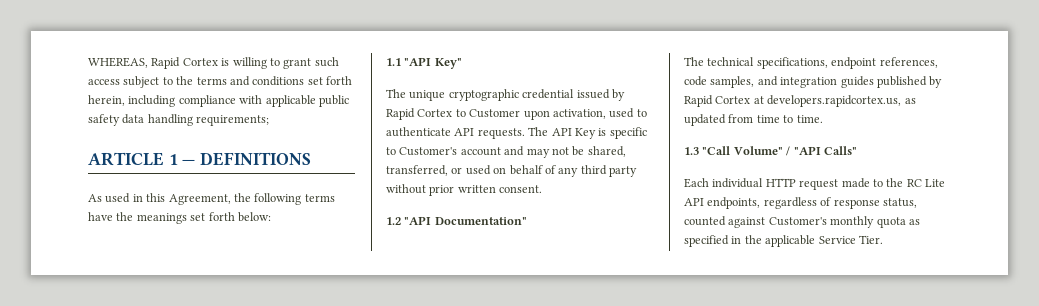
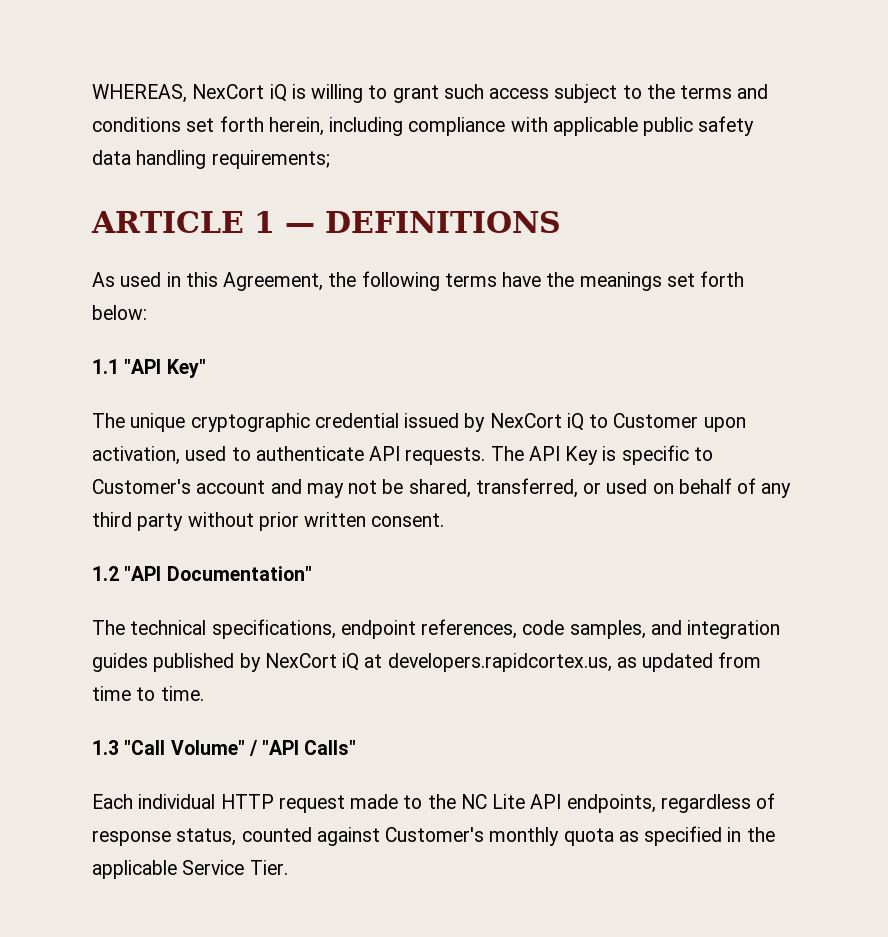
[151,57,218,69] Rapid Cortex -> [192,84,287,102] NexCort iQ
[386,108,453,120] Rapid Cortex -> [489,413,584,431] NexCort iQ
[684,95,751,107] Rapid Cortex -> [264,653,360,671] NexCort iQ
[906,179,922,187] RC -> [460,794,487,809] NC

